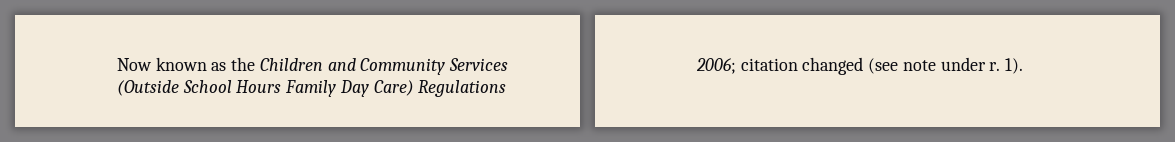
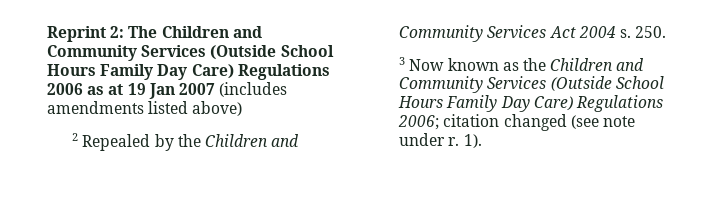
(116, 64) none -> [47,26,262,42] [47,45,334,61] [47,64,330,80] [47,82,288,99] [47,101,243,116] [72,133,300,151] [399,25,667,42] [399,57,406,65] Reprint 2: The Children and Community Services (Outside School Hours Family Day Care) Regulations 2006 as at 19 Jan 2007 (includes amendments listed above) // 2 Repealed by the Children and Community Services Act 2004 s. 250. // 3

